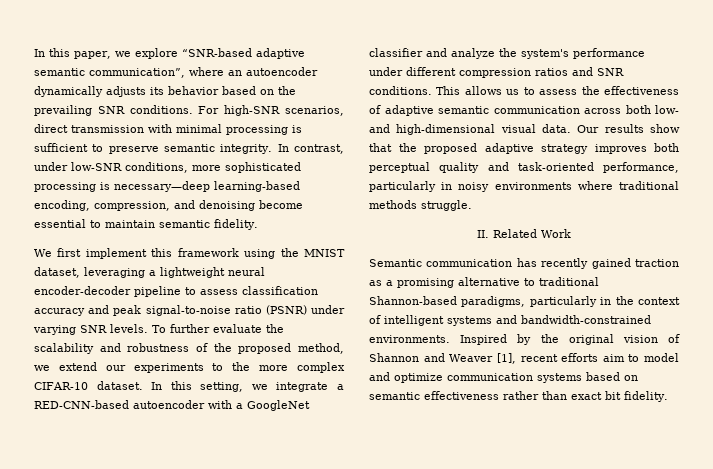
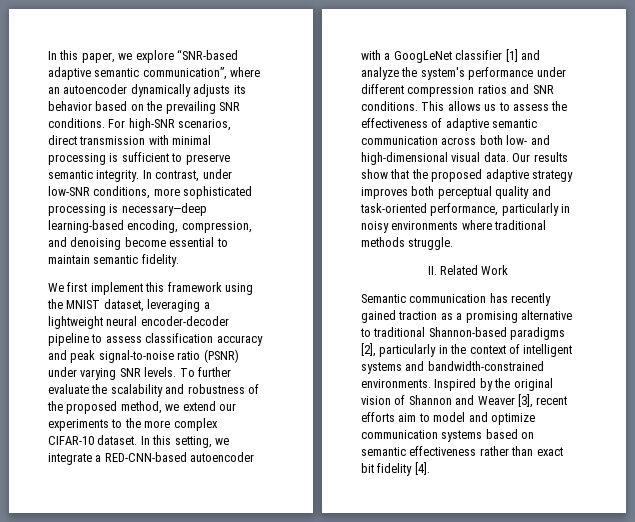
[247,400,310,411] [369,48,423,57] GoogleNet classifier -> [393,49,518,63] GoogLeNet classifier [1]
[461,296,526,307] paradigms, -> [510,327,566,340] [361,343,376,357] paradigms [2],
[496,353,516,364] [1], -> [517,394,533,408] [3],
[624,391,668,402] fidelity. -> [377,462,430,476] fidelity [4].

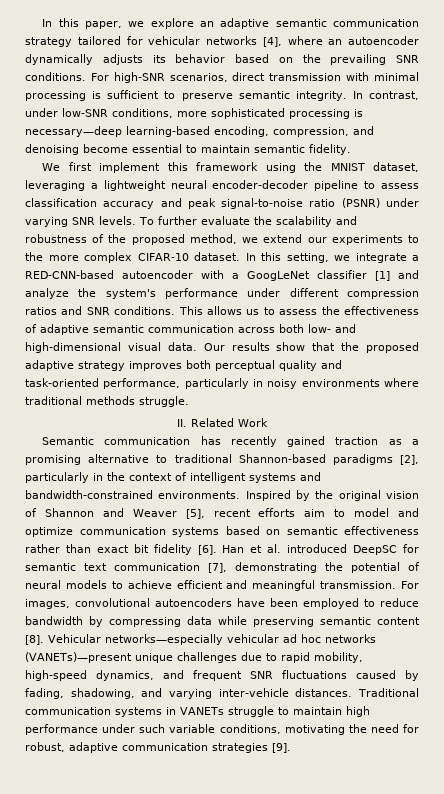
[176,49,238,60] [48,67,227,80] “SNR-based adaptive semantic communication”, -> [199,18,420,29] [25,36,282,47] an adaptive semantic communication strategy tailored for vehicular networks [4],
[517,394,533,408] [3], -> [185,509,205,519] [5],
[414,462,430,475] [4]. -> [197,544,420,555] [25,562,420,573] [25,580,419,591] [25,598,419,609] [25,616,420,627] [25,634,376,645] [25,652,363,663] [25,670,419,681] [25,688,420,699] [25,706,370,717] [25,724,419,735] [25,742,291,753] [6]. Han et al. introduced DeepSC for semantic text communication [7], demonstrating the potential of neural models to achieve efficient and meaningful transmission. For images, convolutional autoencoders have been employed to reduce bandwidth by compressing data while preserving semantic content [8]. Vehicular networks—especially vehicular ad hoc networks (VANETs)—present unique challenges due to rapid mobility, high-speed dynamics, and frequent SNR fluctuations caused by fading, shadowing, and varying inter-vehicle distances. Traditional communication systems in VANETs struggle to maintain high performance under such variable conditions, motivating the need for robust, adaptive communication strategies [9].

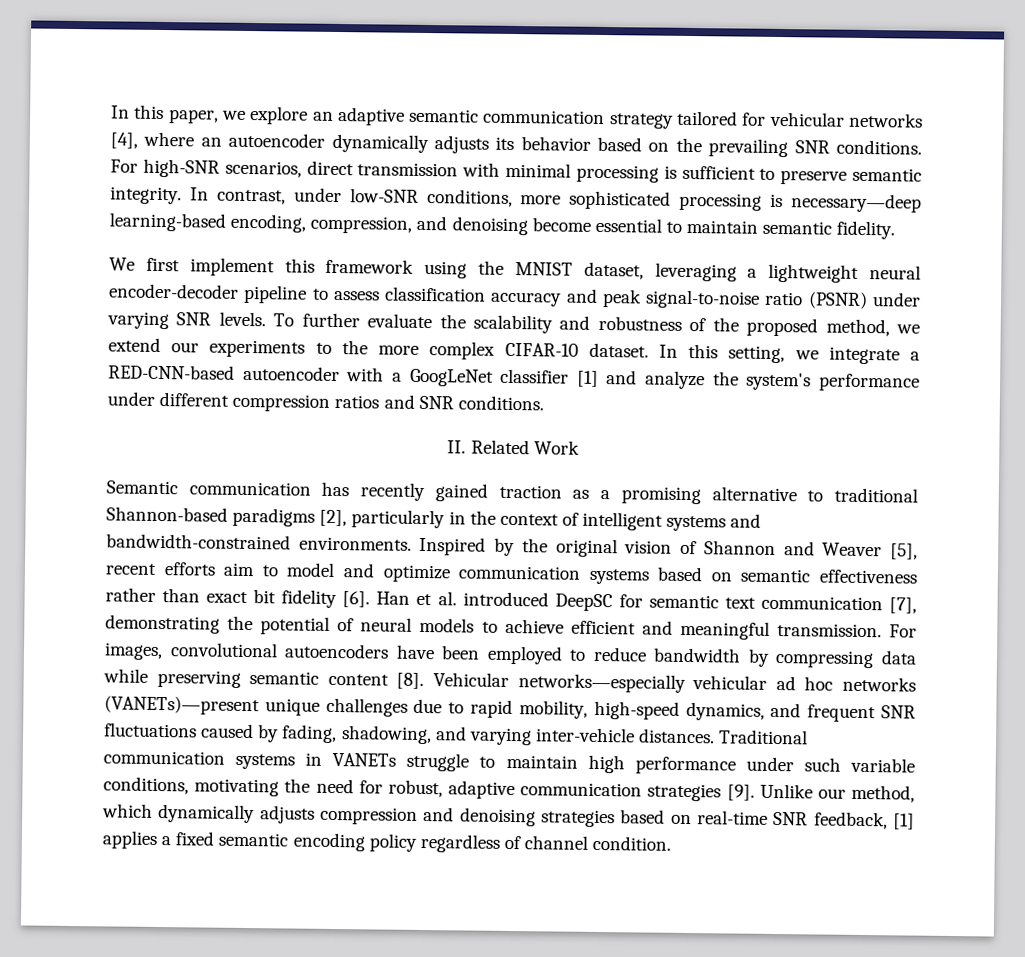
[178,306,419,315] [25,324,356,335] [25,342,419,353] [25,360,342,371] [25,378,419,389] [25,396,189,407] This allows us to assess the effectiveness of adaptive semantic communication across both low- and high-dimensional visual data. Our results show that the proposed adaptive strategy improves both perceptual quality and task-oriented performance, particularly in noisy environments where traditional methods struggle. -> (544, 403) none
(291, 748) none -> [759,783,915,803] [102,803,916,830] [102,830,672,853] Unlike our method, which dynamically adjusts compression and denoising strategies based on real-time SNR feedback, [1] applies a fixed semantic encoding policy regardless of channel condition.

